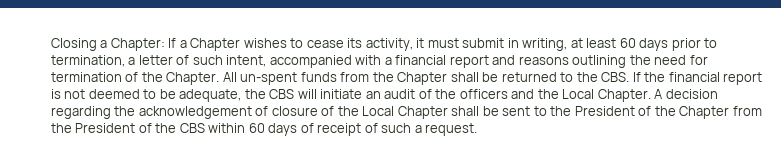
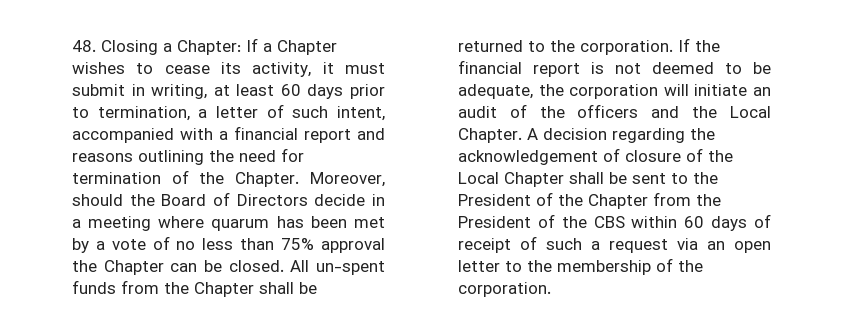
(50, 44) none -> [71,40,96,52] 48.
(220, 78) none -> [310,172,385,187] [71,192,385,206] [71,216,385,231] [71,236,385,253] [71,260,284,275] Moreover, should the Board of Directors decide in a meeting where quarum has been met by a vote of no less than 75% approval the Chapter can be closed.
[601,72,630,82] CBS. -> [579,40,673,55] corporation.
[269,89,295,99] CBS -> [569,84,659,99] corporation
[425,123,478,136] request. -> [608,238,771,253] [457,258,703,275] [457,282,551,297] request via an open letter to the membership of the corporation.

